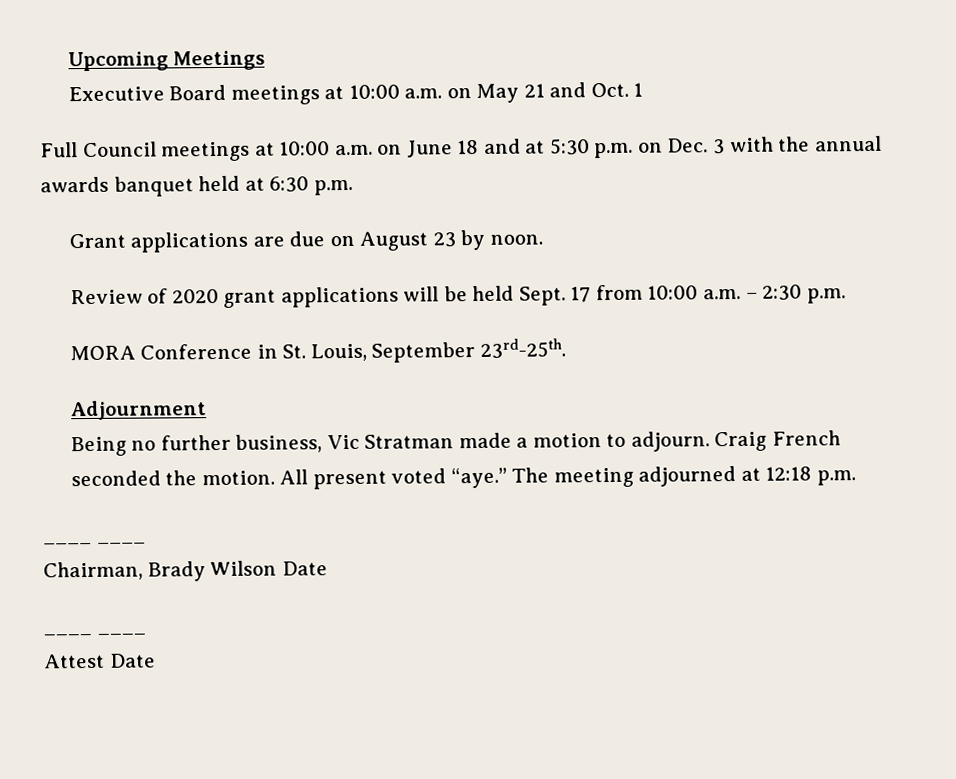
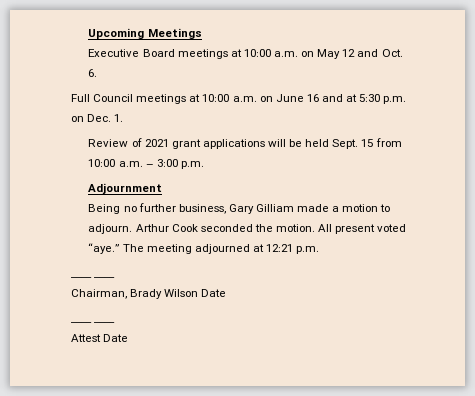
[523,83,545,98] 21 -> [342,49,356,57] 12
[633,82,644,97] 1 -> [88,69,98,77] 6.
[457,139,480,155] 18 -> [306,94,319,102] 16
[713,135,882,155] [40,175,353,197] [68,229,543,253] 3 with the annual awards banquet held at 6:30 p.m. // Grant applications are due on August 23 by noon. -> [114,114,124,122] 1.
[171,288,219,304] 2020 -> [144,139,169,147] 2021
[570,286,592,303] 17 -> [361,139,374,147] 15
[762,284,846,304] [69,338,566,363] 2:30 p.m. // MORA Conference in St. Louis, September 23rd-25th. -> [156,159,204,169] 3:00 p.m.
[326,434,455,450] Vic Stratman -> [228,204,294,214] Gary Gilliam
[714,430,842,452] Craig French -> [135,224,198,232] Arthur Cook
[765,466,813,481] 12:18 -> [265,244,293,252] 12:21

